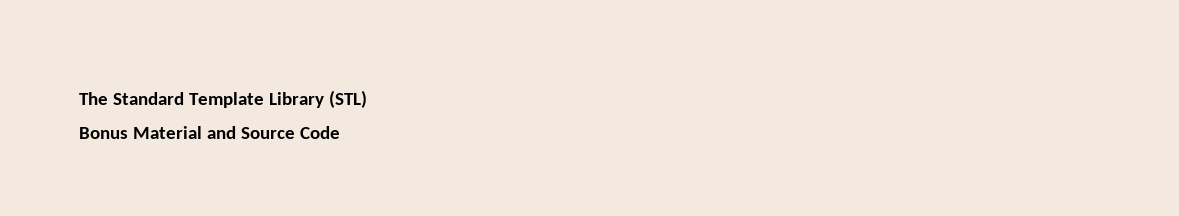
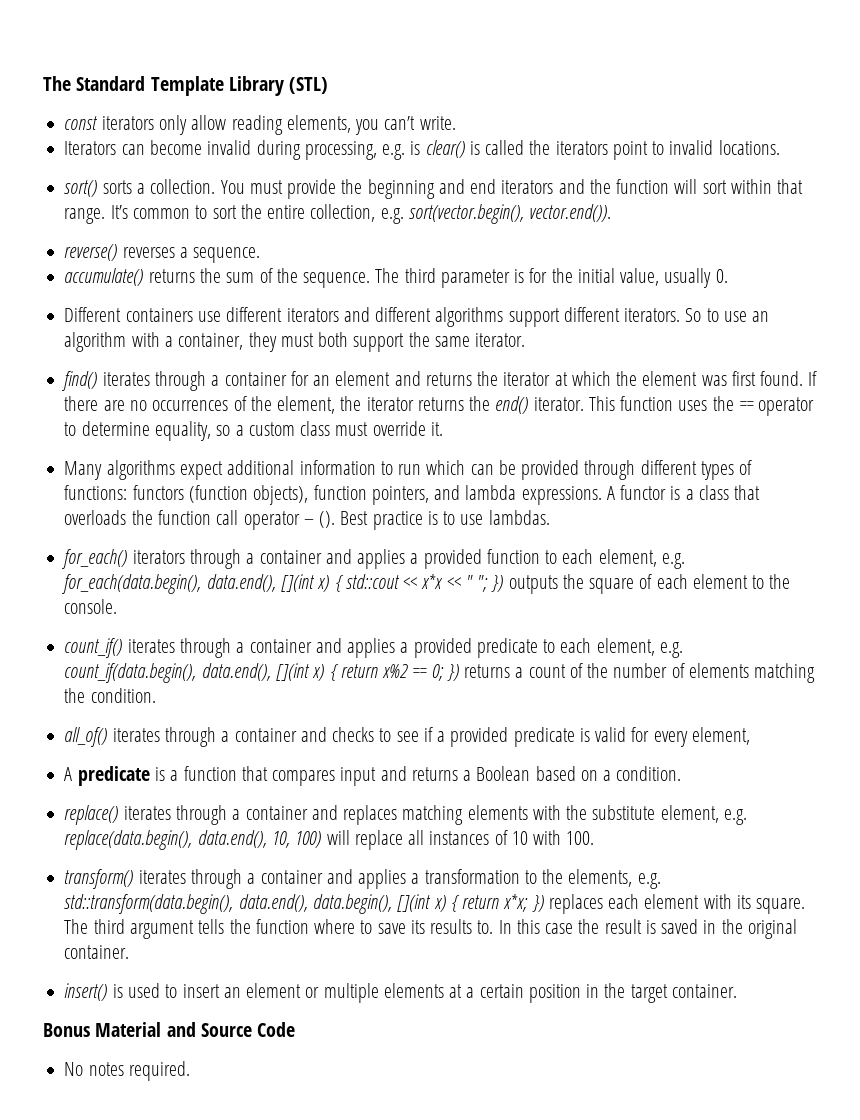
(367, 99) none -> [64,115,456,135] [64,140,780,160] [64,179,804,199] [64,204,612,224] [64,244,261,263] [64,268,728,288] [64,307,770,327] [64,332,526,352] [62,371,818,391] [64,396,815,416] [64,421,443,441] [64,460,753,480] [64,485,761,505] [64,510,550,530] [62,549,685,569] [62,574,791,594] [64,599,118,614] [64,638,683,658] [64,663,816,683] [64,688,156,703] [64,727,750,747] [64,766,682,786] [64,805,747,825] [64,830,595,850] [64,869,661,889] [64,894,806,914] [64,919,798,939] [64,945,130,959] [64,983,737,1003] // const iterators only allow reading elements, you can’t write. // Iterators can become invalid during processing, e.g. is clear() is called the iterators point to invalid locations. // sort() sorts a collection. You must provide the beginning and end iterators and the function will sort within that range. It’s common to sort the entire collection, e.g. sort(vector.begin(), vector.end()). // reverse() reverses a sequence. // accumulate() returns the sum of the sequence. The third parameter is for the initial value, usually 0. // Different containers use different iterators and different algorithms support different iterators. So to use an algorithm with a container, they must both support the same iterator. // find() iterates through a container for an element and returns the iterator at which the element was first found. If there are no occurrences of the element, the iterator returns the end() iterator. This function uses the == operator to determine equality, so a custom class must override it. // Many algorithms expect additional information to run which can be provided through different types of functions: functors (function objects), function pointers, and lambda expressions. A functor is a class that overloads the function call operator – (). Best practice is to use lambdas. // for_each() iterators through a container and applies a provided function to each element, e.g. for_each(data.begin(), data.end(), [](int x) { std::cout << x*x << " "; }) outputs the square of each element to the console. // count_if() iterates through a container and applies a provided predicate to each element, e.g. count_if(data.begin(), data.end(), [](int x) { return x%2 == 0; }) returns a count of the number of elements matching the condition. // all_of() iterates through a container and checks to see if a provided predicate is valid for every element, // A predicate is a function that compares input and returns a Boolean based on a condition. // replace() iterates through a container and replaces matching elements with the substitute element, e.g. replace(data.begin(), data.end(), 10, 100) will replace all instances of 10 with 100. // transform() iterates through a container and applies a transformation to the elements, e.g. std::transform(data.begin(), data.end(), data.begin(), [](int x) { return x*x; }) replaces each element with its square. The third argument tells the function where to save its results to. In this case the result is saved in the original container. // insert() is used to insert an element or multiple elements at a certain position in the target container.
(340, 132) none -> [64,1061,190,1081] // No notes required.

